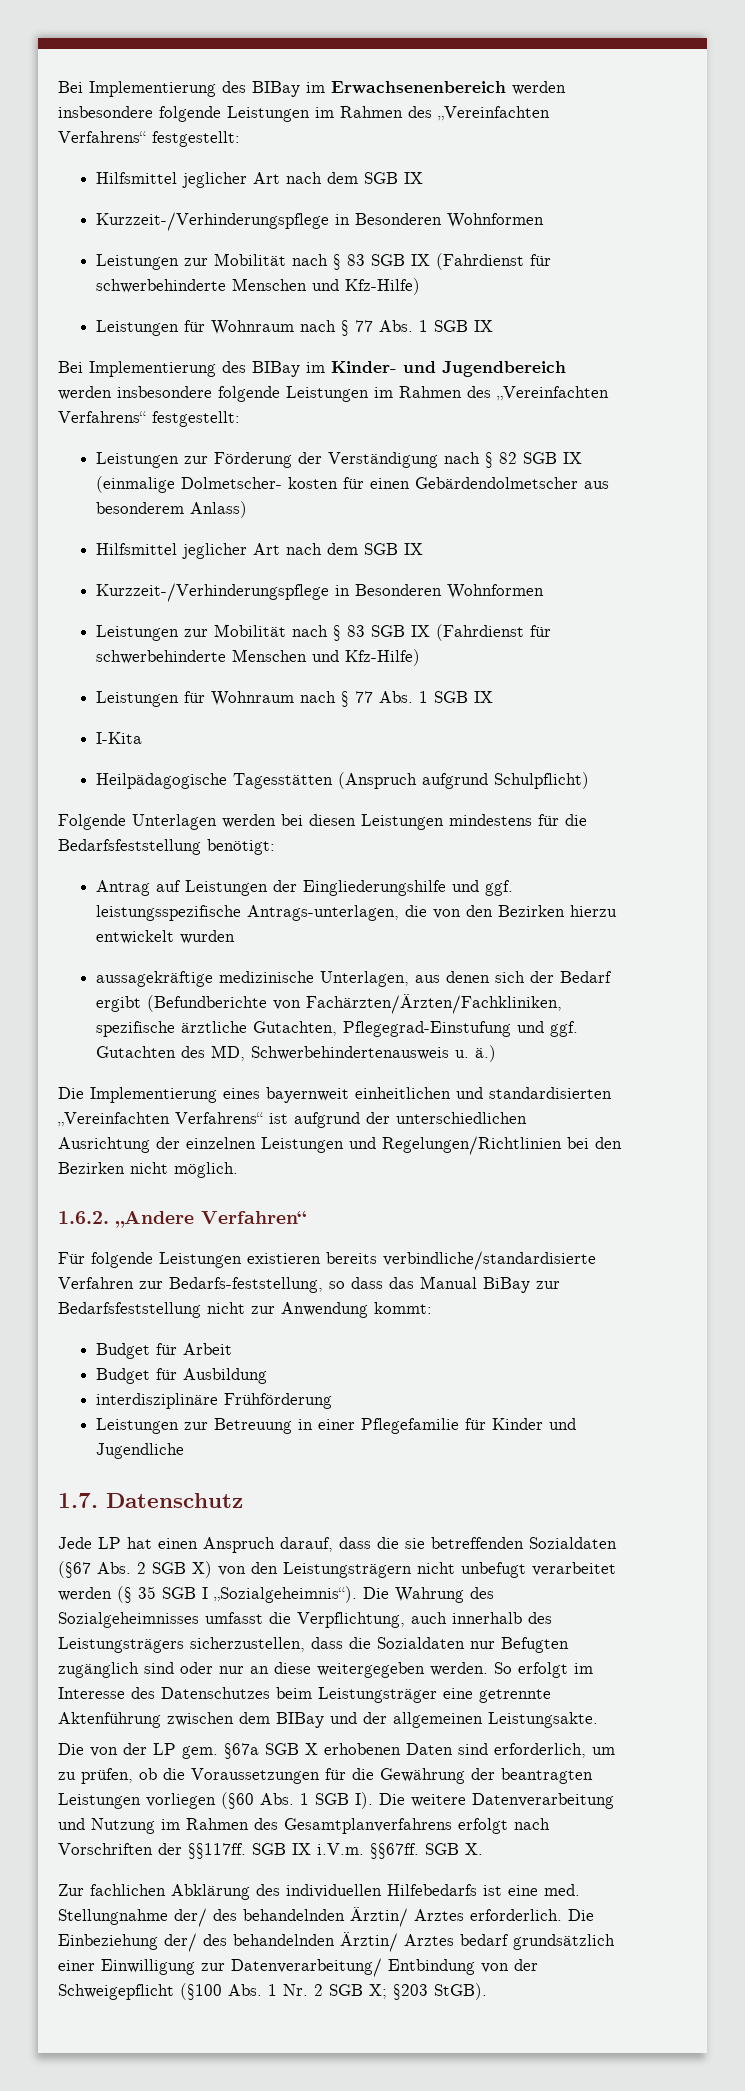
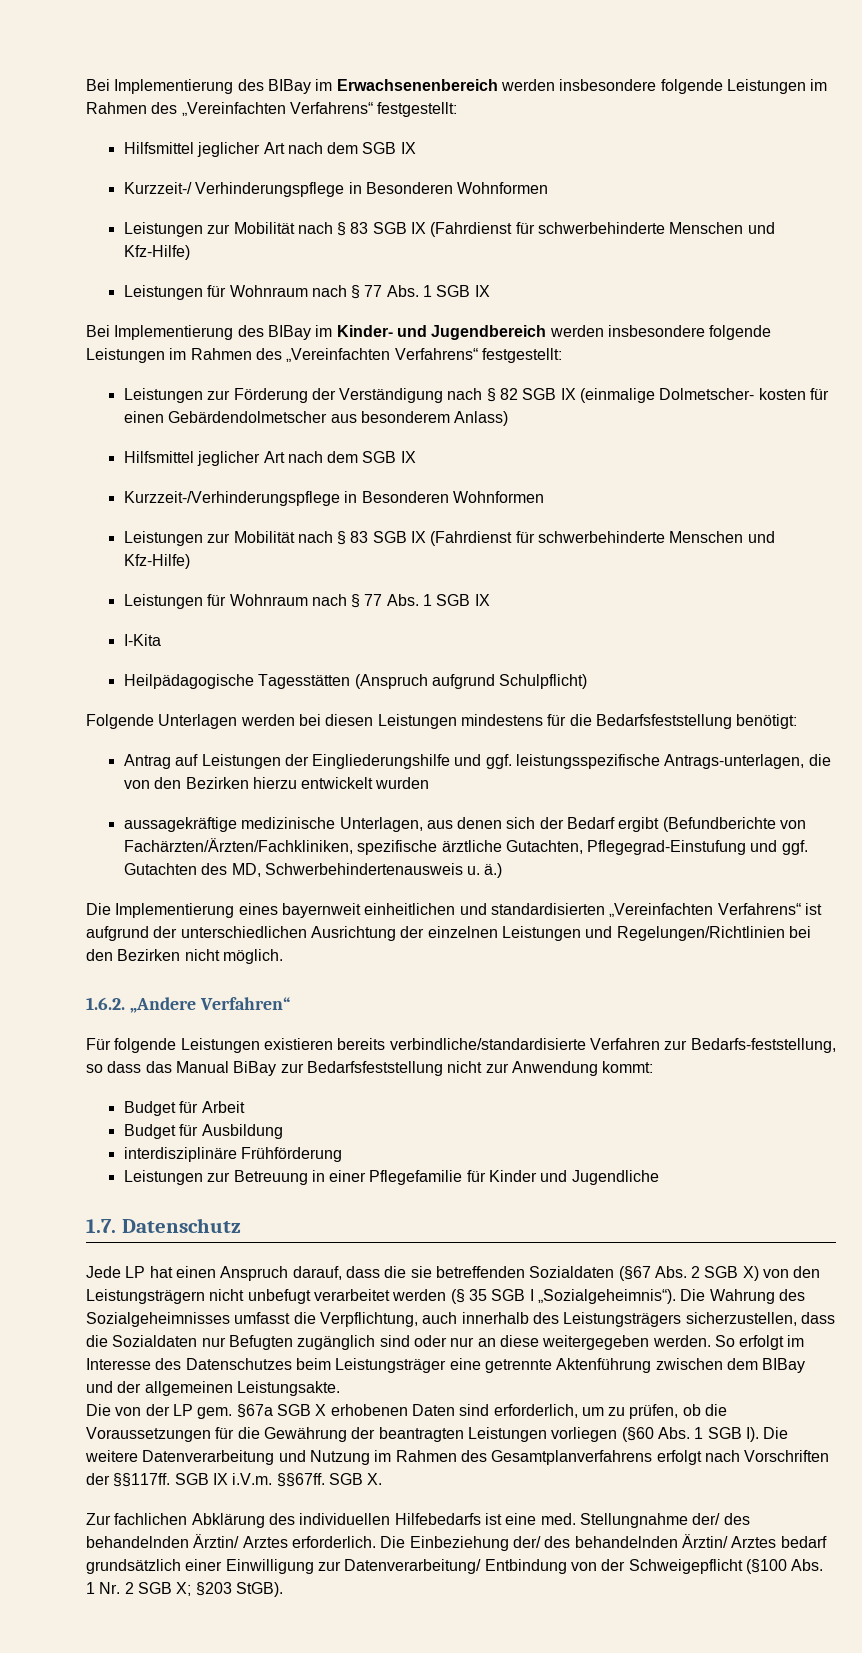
[96,212,330,231] Kurzzeit-/Verhinderungspflege -> [123,182,345,197] Kurzzeit-/ Verhinderungspflege

